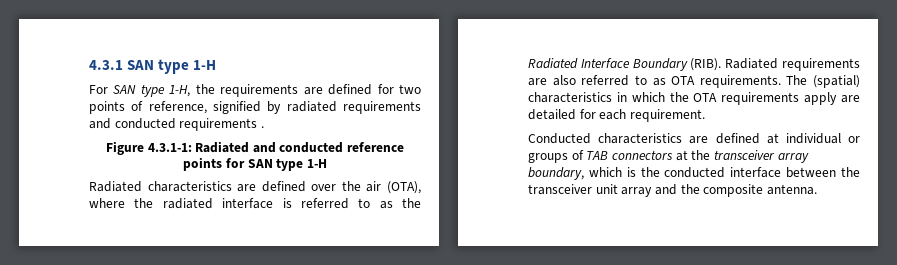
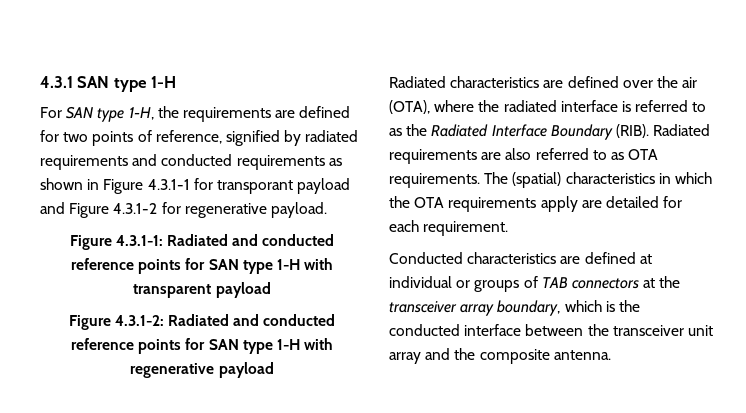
[260,126,264,128] . -> [328,158,342,166] [40,178,351,194] [40,202,327,218] as shown in Figure 4.3.1-1 for transporant payload and Figure 4.3.1-2 for regenerative payload.
(327, 163) none -> [304,258,334,270] [133,282,271,298] [68,314,336,330] [70,338,334,354] [130,362,274,378] with transparent payload // Figure 4.3.1-2: Radiated and conducted reference points for SAN type 1-H with regenerative payload

